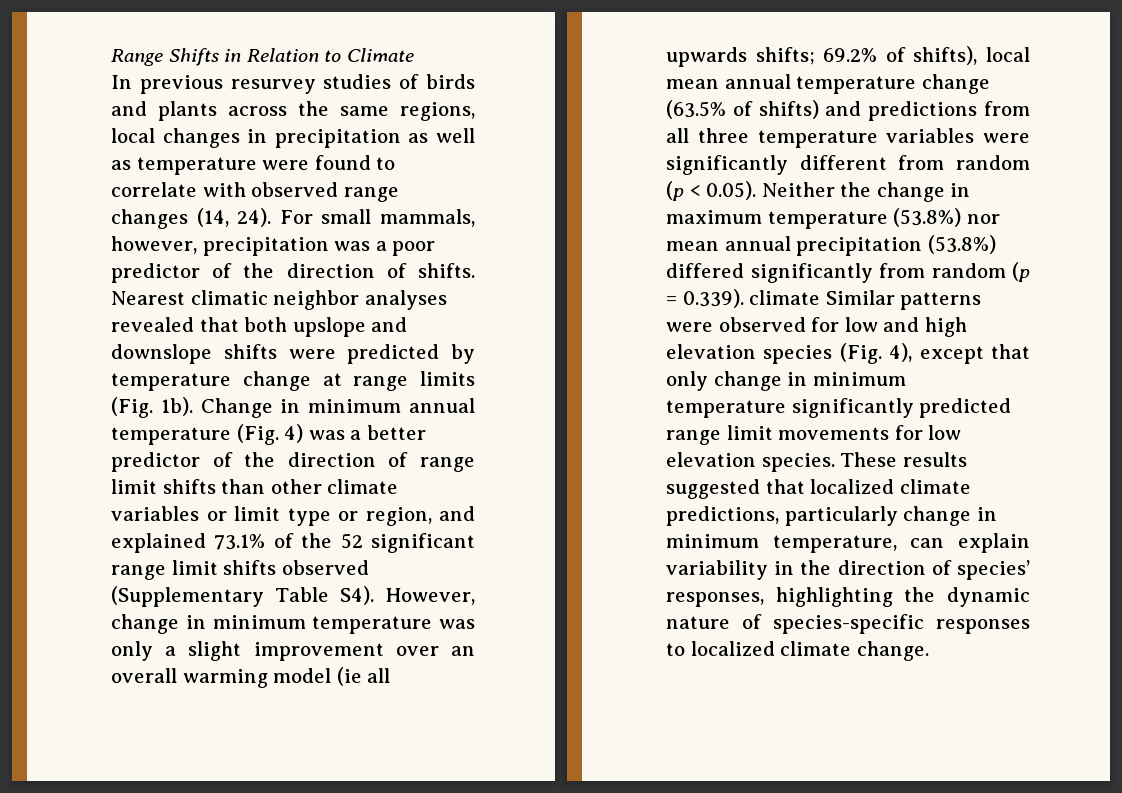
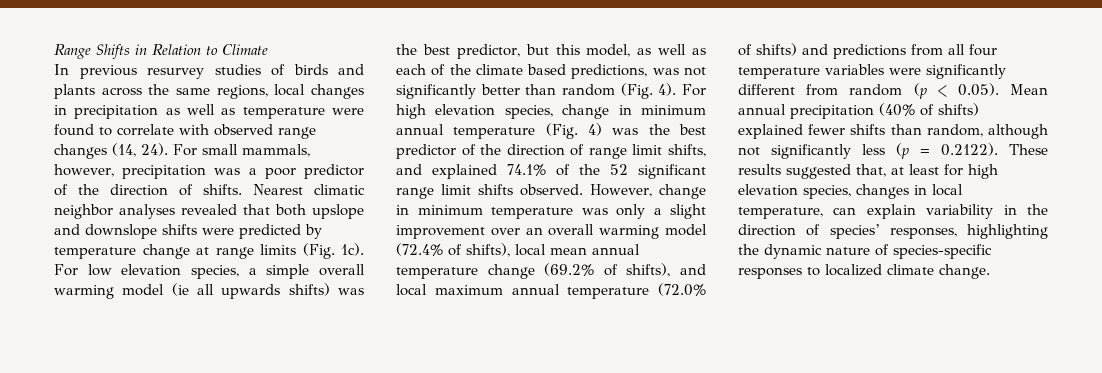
[160,397,273,418] 1b). Change -> [341,243,364,256] [54,264,365,279] [54,283,364,299] [396,44,706,59] [396,64,706,79] [396,83,706,99] [396,104,610,119] 1c). For low elevation species, a simple overall warming model (ie all upwards shifts) was the best predictor, but this model, as well as each of the climate based predictions, was not significantly better than random (Fig. 4). For high elevation species, change
[350,425,426,440] a better -> [648,124,706,135] the best
[162,479,399,494] [111,506,432,526] shifts than other climate variables or limit type or region, -> [668,144,706,157] shifts,
[214,534,266,550] 73.1% -> [507,164,546,176] 74.1%
[281,560,369,575] [111,586,374,607] observed (Supplementary Table S4). -> [520,184,583,196] observed.
[336,667,391,686] [666,47,878,67] (ie all upwards shifts; 69.2% -> [396,243,443,256] (72.4%
[666,100,726,119] (63.5% -> [544,263,706,277] [396,283,706,299] (69.2% of shifts), and local maximum annual temperature (72.0%
[697,128,749,143] three -> [969,44,997,56] four
[761,182,971,202] [666,208,1000,229] [666,235,996,256] [666,262,1030,283] [666,289,982,310] [666,317,967,337] [666,343,1030,364] [666,371,906,391] [666,398,1012,418] [666,425,962,445] [666,452,967,472] [666,479,971,499] [666,506,997,526] [666,534,759,548] Neither the change in maximum temperature (53.8%) nor mean annual precipitation (53.8%) differed significantly from random (p = 0.339). climate Similar patterns were observed for low and high elevation species (Fig. 4), except that only change in minimum temperature significantly predicted range limit movements for low elevation species. These results suggested that localized climate predictions, particularly change in minimum -> [1010,84,1048,95] [738,103,979,119] [738,124,1048,139] [738,143,1048,159] [738,164,998,179] [738,184,963,199] Mean annual precipitation (40% of shifts) explained fewer shifts than random, although not significantly less (p = 0.2122). These results suggested that, at least for high elevation species, changes in local

